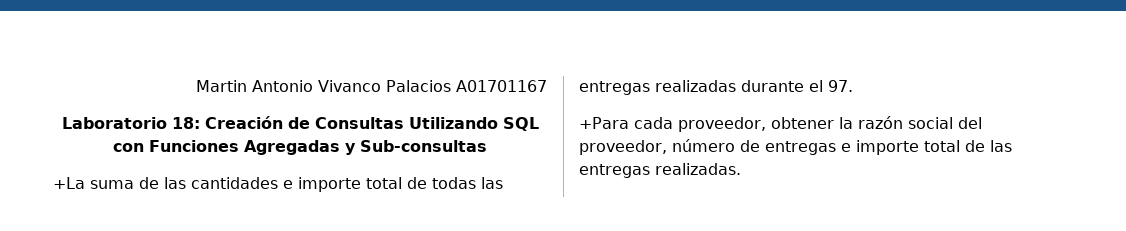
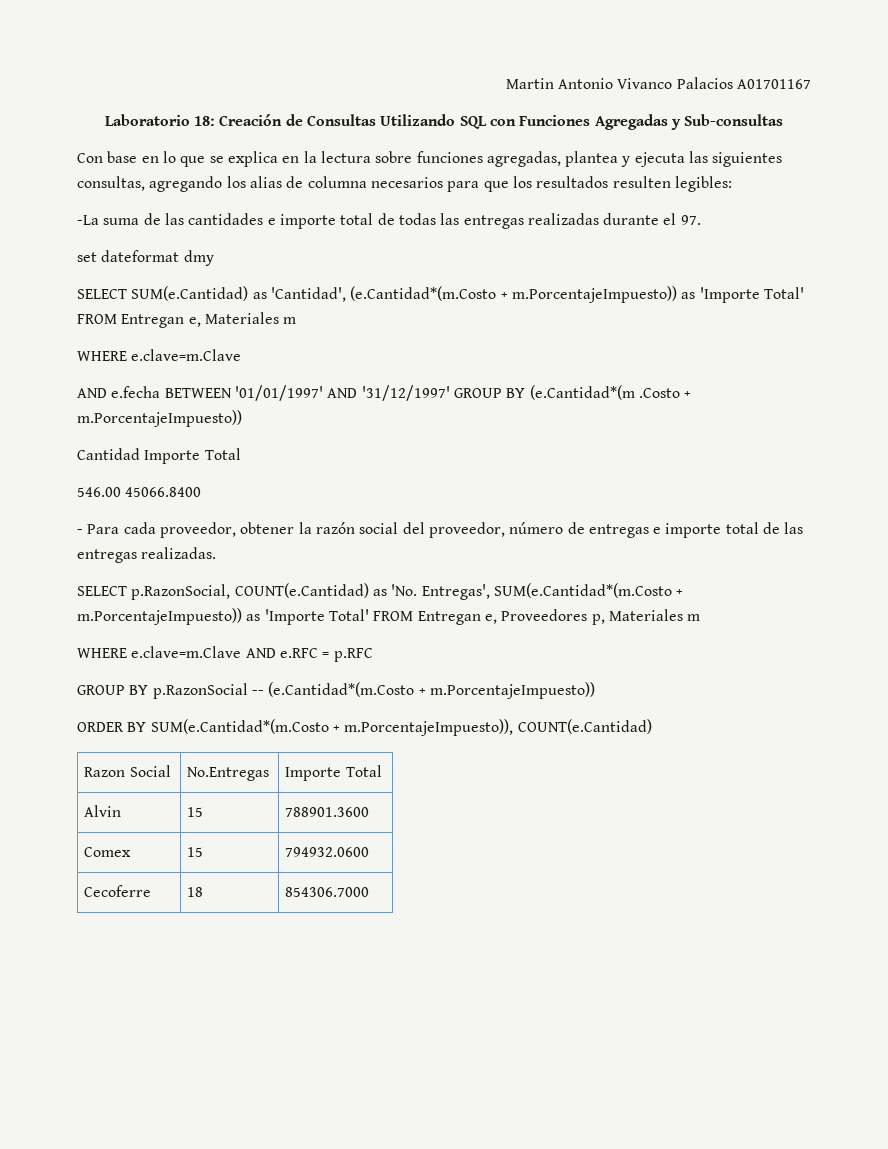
[53,177,85,189] +La -> [77,151,783,167] [77,176,732,192] [77,215,99,225] Con base en lo que se explica en la lectura sobre funciones agregadas, plantea y ejecuta las siguientes consultas, agregando los alias de columna necesarios para que los resultados resulten legibles: // -La
[579,117,629,129] +Para -> [77,250,214,266] [77,286,804,303] [77,312,297,328] [77,349,242,361] [77,385,692,401] [77,410,242,427] [77,448,241,464] [77,487,202,497] [77,524,120,534] set dateformat dmy // SELECT SUM(e.Cantidad) as 'Cantidad', (e.Cantidad*(m.Costo + m.PorcentajeImpuesto)) as 'Importe Total' FROM Entregan e, Materiales m // WHERE e.clave=m.Clave // AND e.fecha BETWEEN '01/01/1997' AND '31/12/1997' GROUP BY (e.Cantidad*(m .Costo + m.PorcentajeImpuesto)) // Cantidad Importe Total // 546.00 45066.8400 // - Para
(741, 169) none -> [77,583,684,600] [77,608,701,625] [77,646,373,662] [77,682,595,699] [77,719,652,736] [84,765,171,777] [187,767,270,781] [285,765,382,781] [84,805,122,817] [187,807,204,817] [285,807,370,817] [84,847,132,857] [187,847,204,857] [285,847,370,857] [84,885,152,897] [187,887,204,897] [285,887,370,897] // SELECT p.RazonSocial, COUNT(e.Cantidad) as 'No. Entregas', SUM(e.Cantidad*(m.Costo + m.PorcentajeImpuesto)) as 'Importe Total' FROM Entregan e, Proveedores p, Materiales m // WHERE e.clave=m.Clave AND e.RFC = p.RFC // GROUP BY p.RazonSocial -- (e.Cantidad*(m.Costo + m.PorcentajeImpuesto)) // ORDER BY SUM(e.Cantidad*(m.Costo + m.PorcentajeImpuesto)), COUNT(e.Cantidad) // Razon Social | No.Entregas | Importe Total // Alvin | 15 | 788901.3600 // Comex | 15 | 794932.0600 // Cecoferre | 18 | 854306.7000

